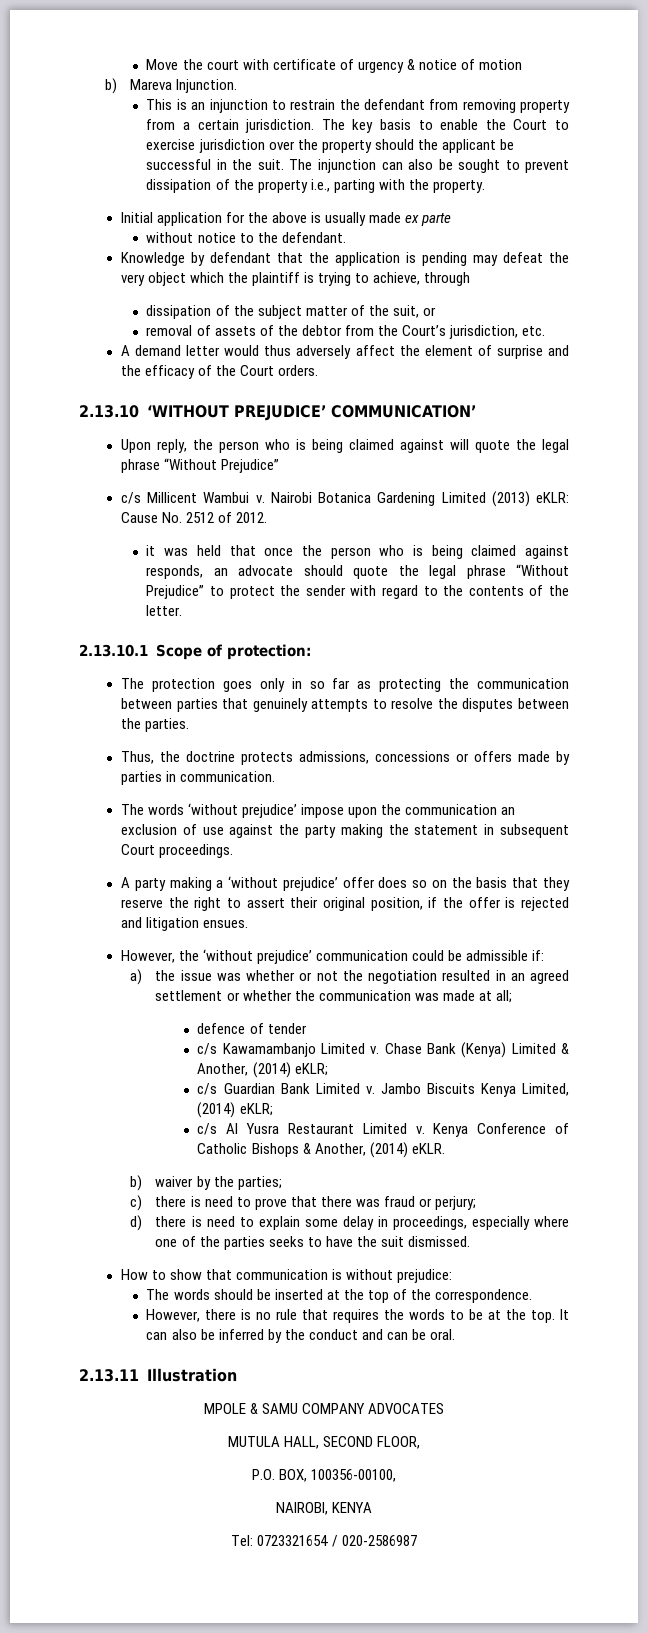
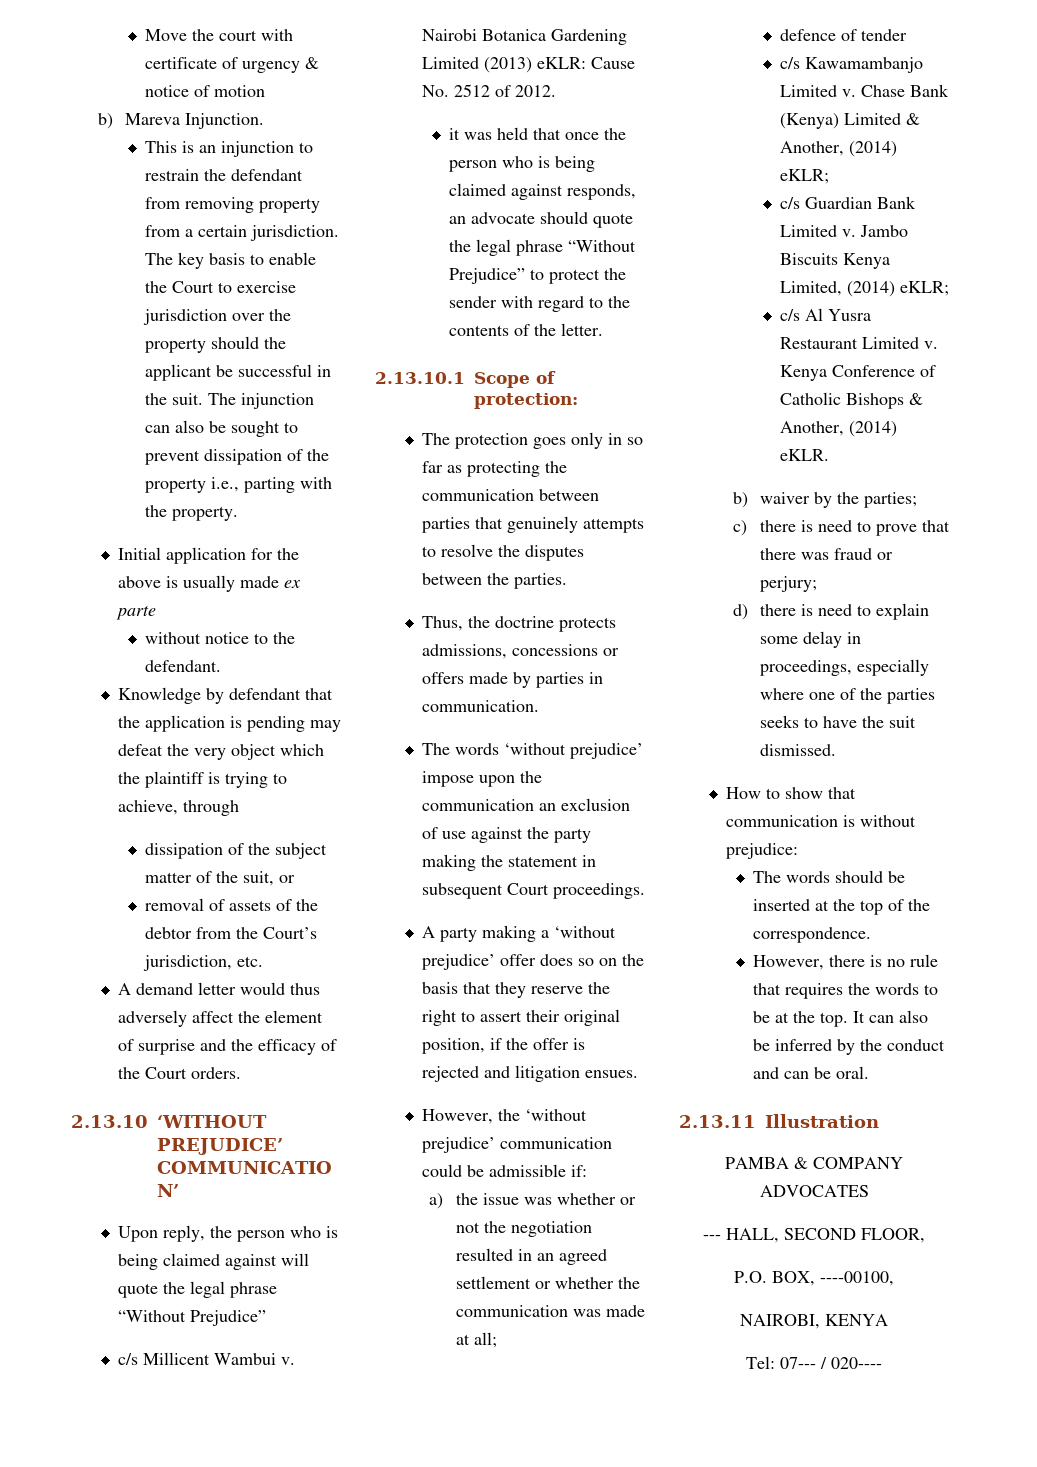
[203,1403,298,1414] MPOLE & SAMU -> [725,1157,808,1169] PAMBA &
[227,1436,280,1447] MUTULA -> [703,1235,721,1240] ---
[311,1469,397,1482] 100356-00100, -> [820,1271,894,1286] ----00100,
[257,1535,417,1547] 0723321654 / 020-2586987 -> [780,1357,882,1369] 07--- / 020----

